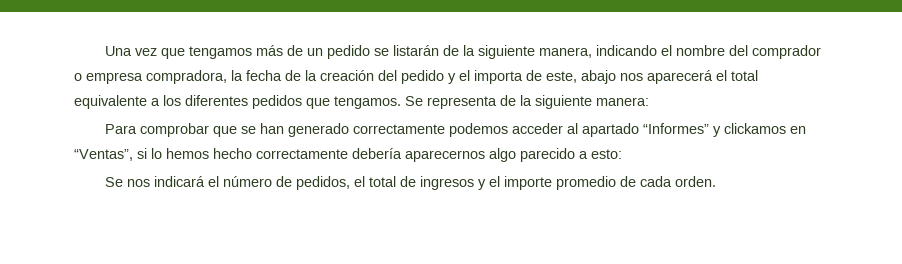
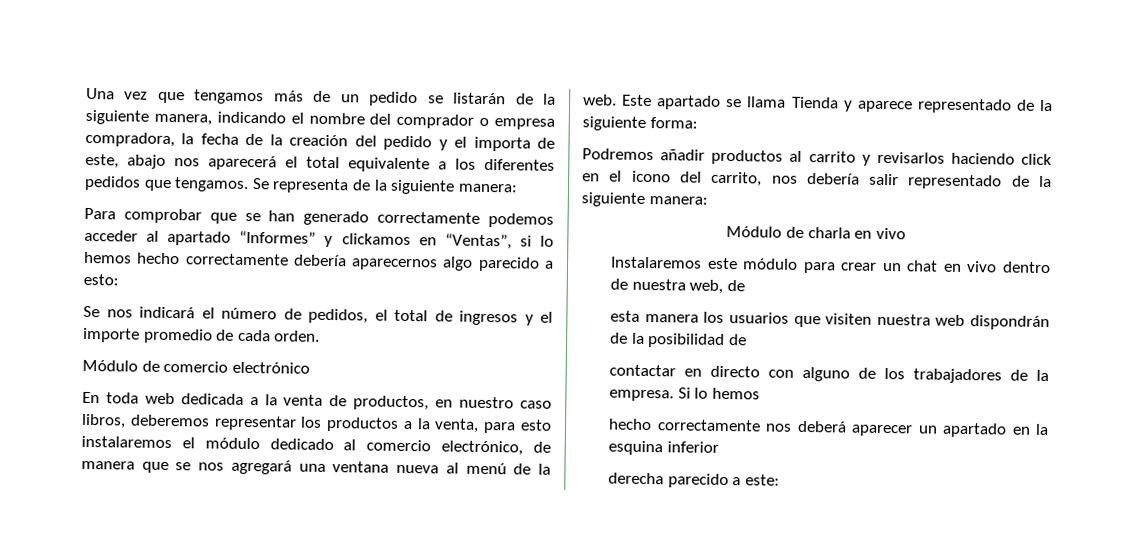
(716, 181) none -> [82,359,310,374] [82,391,553,411] [81,413,552,434] [81,435,551,456] [81,459,551,475] [583,94,1053,114] [582,116,698,131] [582,148,1052,166] [582,170,1052,190] [581,192,708,207] [726,226,906,240] [611,256,1051,274] [610,278,745,294] [610,310,1050,331] [610,332,747,348] [609,364,1049,384] [609,387,760,402] [608,418,1049,438] [608,440,719,456] [608,472,780,489] // Módulo de comercio electrónico // En toda web dedicada a la venta de productos, en nuestro caso libros, deberemos representar los productos a la venta, para esto instalaremos el módulo dedicado al comercio electrónico, de manera que se nos agregará una ventana nueva al menú de la web. Este apartado se llama Tienda y aparece representado de la siguiente forma: // Podremos añadir productos al carrito y revisarlos haciendo click en el icono del carrito, nos debería salir representado de la siguiente manera: // Módulo de charla en vivo // Instalaremos este módulo para crear un chat en vivo dentro de nuestra web, de // esta manera los usuarios que visiten nuestra web dispondrán de la posibilidad de // contactar en directo con alguno de los trabajadores de la empresa. Si lo hemos // hecho correctamente nos deberá aparecer un apartado en la esquina inferior // derecha parecido a este:

